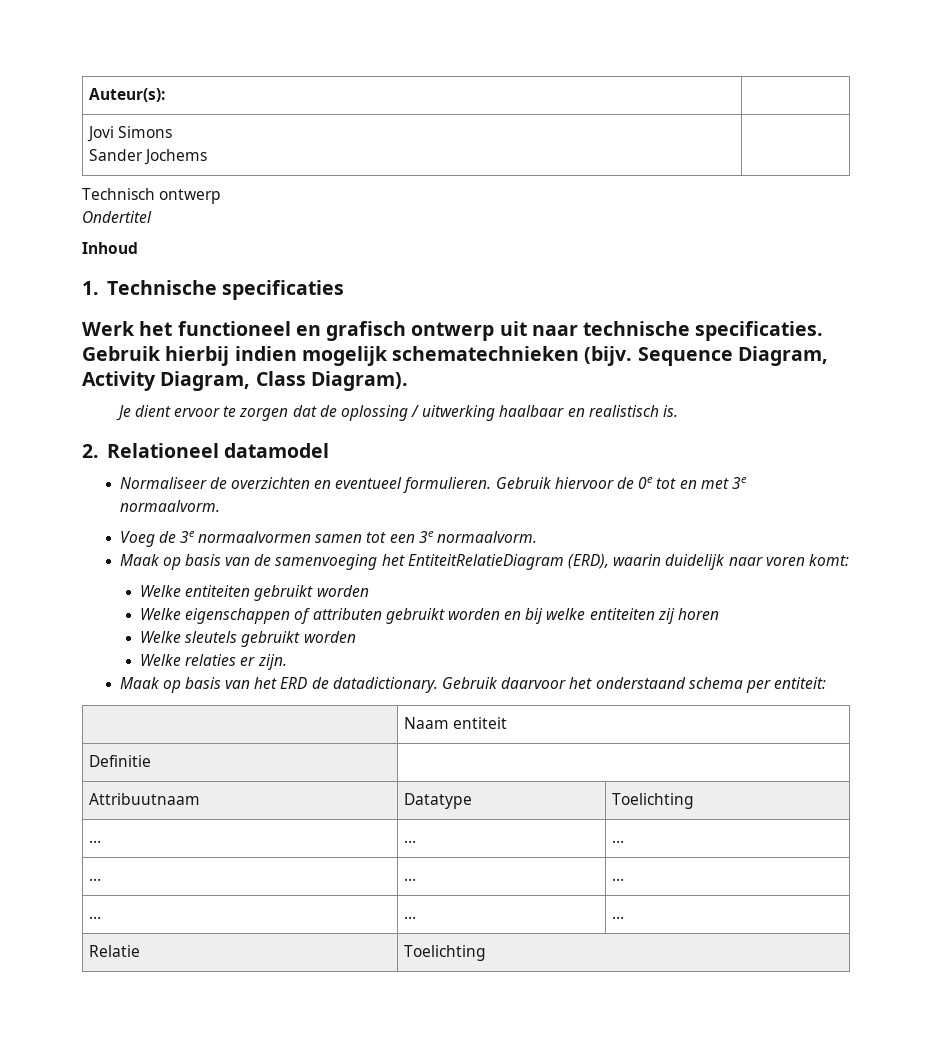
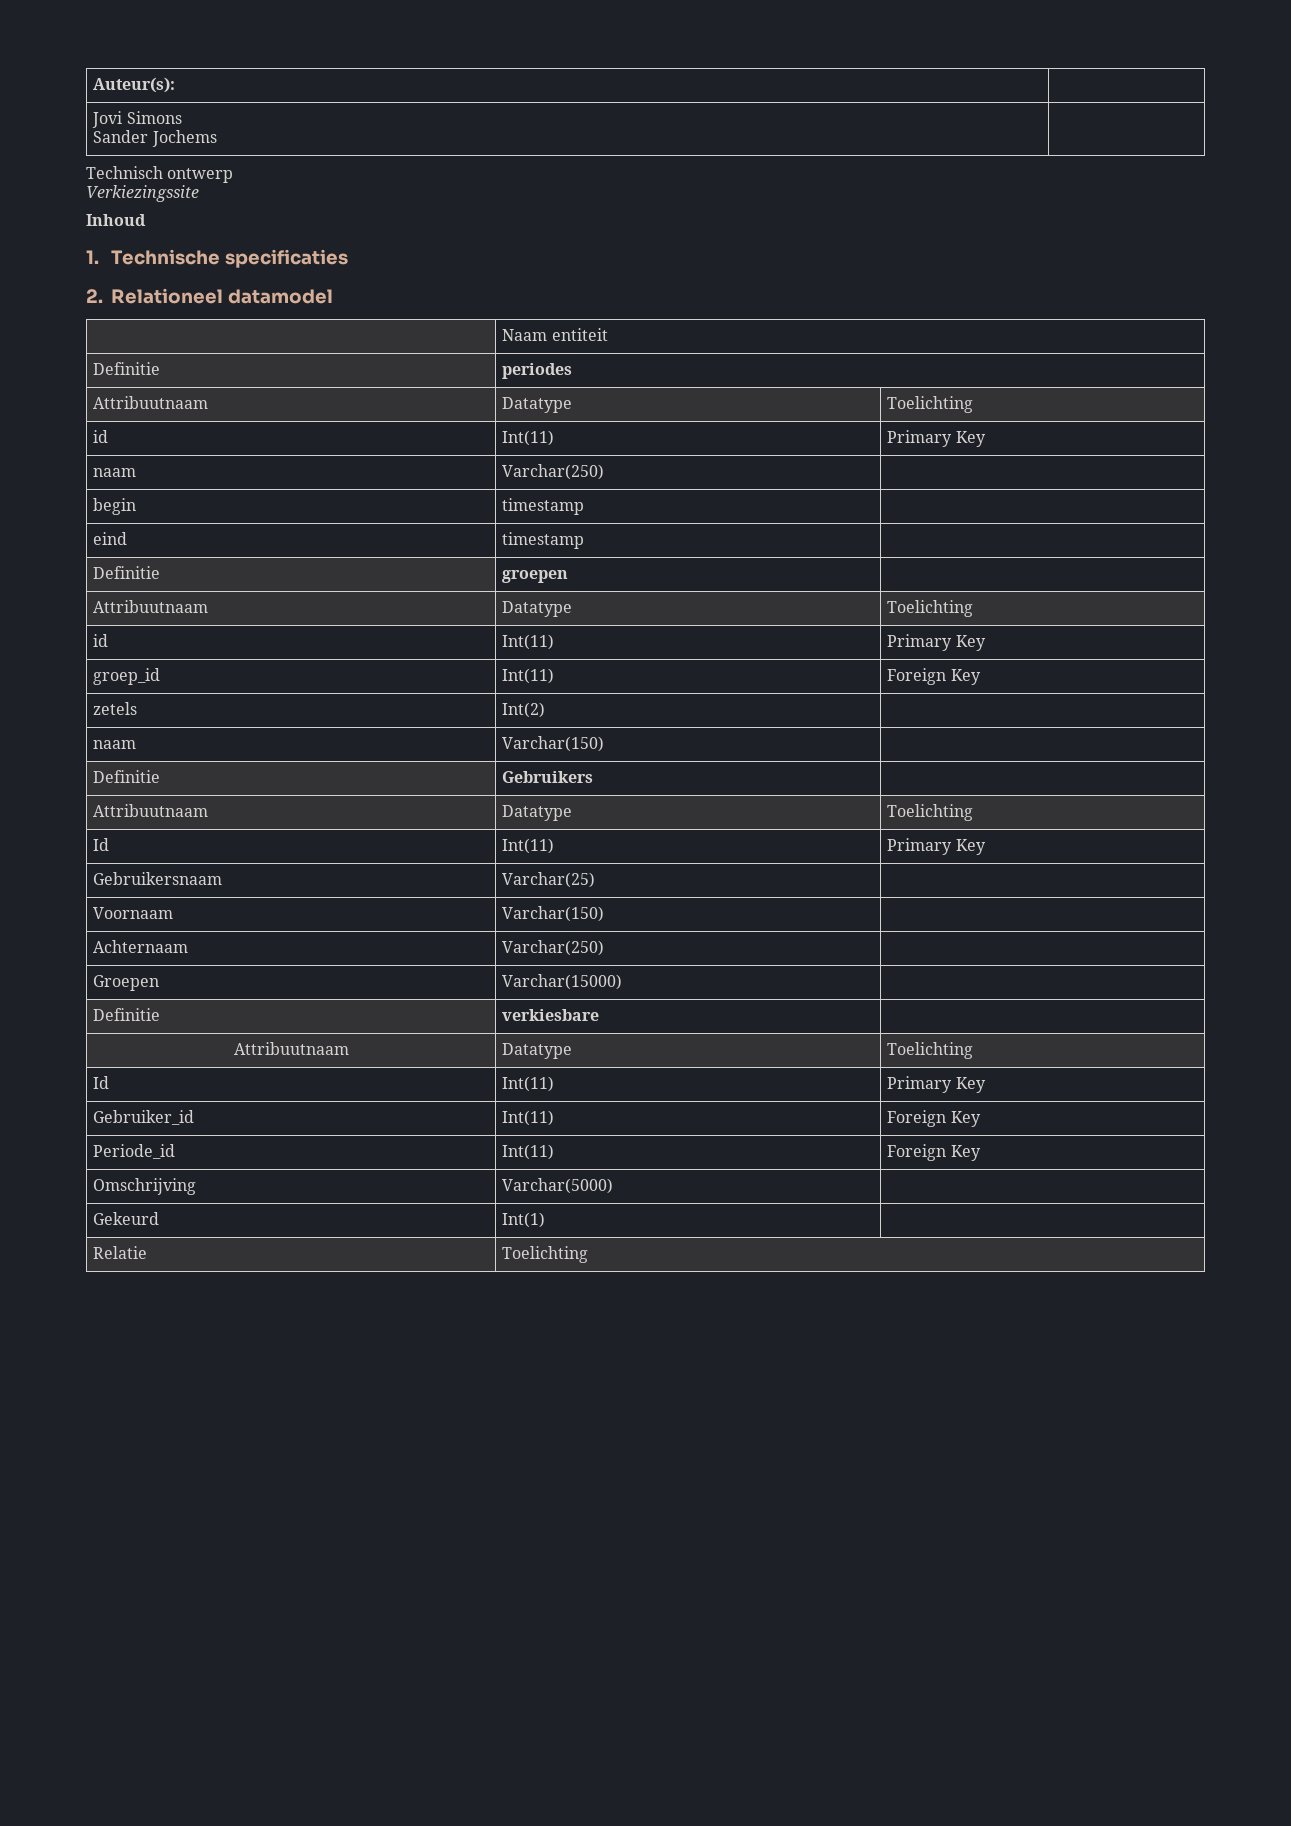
[82,211,152,223] Ondertitel -> [86,185,199,202] Verkiezingssite
[82,321,824,341] [82,346,828,366] [82,371,408,391] [115,405,679,421] [82,443,330,458] [119,477,747,493] [119,500,220,512] [119,531,537,547] [119,554,849,570] [139,585,369,601] [139,608,720,624] [139,631,356,647] [139,654,287,670] [119,677,827,693] [404,717,508,729] [89,755,152,767] [89,793,201,805] [404,793,473,809] [612,793,695,809] [89,840,102,843] [404,840,417,843] [612,840,625,843] [89,878,102,881] [404,878,417,881] [612,878,625,881] [89,916,102,919] [404,916,417,919] [612,916,625,919] Werk het functioneel en grafisch ontwerp uit naar technische specificaties. Gebruik hierbij indien mogelijk schematechnieken (bijv. Sequence Diagram, Activity Diagram, Class Diagram). // Je dient ervoor te zorgen dat de oplossing / uitwerking haalbaar en realistisch is. // 2. Relationeel datamodel // Normaliseer de overzichten en eventueel formulieren. Gebruik hiervoor de 0e tot en met 3e normaalvorm. // Voeg de 3e normaalvormen samen tot een 3e normaalvorm. // Maak op basis van de samenvoeging het EntiteitRelatieDiagram (ERD), waarin duidelijk naar voren komt: // Welke entiteiten gebruikt worden // Welke eigenschappen of attributen gebruikt worden en bij welke entiteiten zij horen // Welke sleutels gebruikt worden // Welke relaties er zijn. // Maak op basis van het ERD de datadictionary. Gebruik daarvoor het onderstaand schema per entiteit: // | Naam entiteit // Definitie | // Attribuutnaam | Datatype | Toelichting // … | … | … // … | … | … // … | … | … -> [86,288,334,304] [502,328,608,341] [93,362,161,375] [502,363,573,379] [93,396,209,409] [502,397,573,413] [887,396,974,413] [93,430,109,443] [502,430,555,446] [887,430,986,447] [93,468,137,477] [502,464,605,480] [93,498,137,515] [502,498,585,515] [93,532,128,545] [502,532,585,549] [93,566,161,579] [502,570,569,583] [93,600,209,613] [502,601,573,617] [887,600,974,617] [93,634,109,647] [502,634,555,650] [887,634,986,651] [93,668,161,685] [502,668,555,684] [887,668,981,685] [93,702,138,715] [502,702,546,718] [93,740,137,749] [502,736,605,752] [93,770,161,783] [502,771,594,783] [93,804,209,817] [502,805,573,821] [887,804,974,821] [93,838,110,851] [502,838,555,854] [887,838,986,855] [93,872,223,885] [502,872,596,888] [93,907,174,919] [502,906,605,922] [93,940,189,953] [502,940,605,956] [93,975,160,991] [502,974,623,990] [93,1008,161,1021] [502,1009,600,1021] [233,1042,349,1055] [502,1043,573,1059] [887,1042,974,1059] [93,1076,110,1089] [502,1076,555,1092] [887,1076,986,1093] [93,1110,195,1125] [502,1110,555,1126] [887,1110,981,1127] [93,1144,176,1159] [502,1144,555,1160] [887,1144,981,1161] [93,1178,197,1195] [502,1178,614,1194] [93,1212,160,1225] [502,1212,546,1228] 2. Relationeel datamodel // | Naam entiteit // Definitie | periodes // Attribuutnaam | Datatype | Toelichting // id | Int(11) | Primary Key // naam | Varchar(250) | // begin | timestamp | // eind | timestamp | // Definitie | groepen | // Attribuutnaam | Datatype | Toelichting // id | Int(11) | Primary Key // groep_id | Int(11) | Foreign Key // zetels | Int(2) | // naam | Varchar(150) | // Definitie | Gebruikers | // Attribuutnaam | Datatype | Toelichting // Id | Int(11) | Primary Key // Gebruikersnaam | Varchar(25) | // Voornaam | Varchar(150) | // Achternaam | Varchar(250) | // Groepen | Varchar(15000) | // Definitie | verkiesbare | // Attribuutnaam | Datatype | Toelichting // Id | Int(11) | Primary Key // Gebruiker_id | Int(11) | Foreign Key // Periode_id | Int(11) | Foreign Key // Omschrijving | Varchar(5000) | // Gekeurd | Int(1) |

